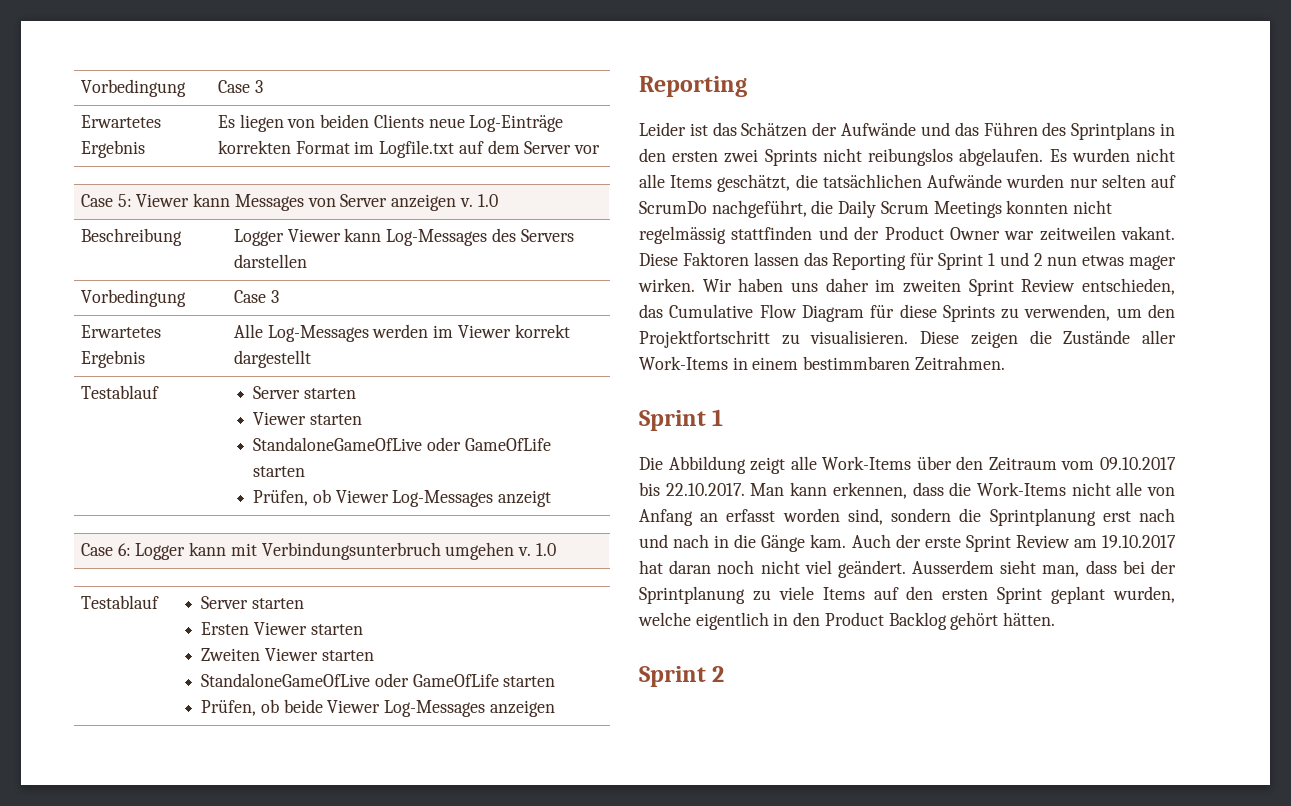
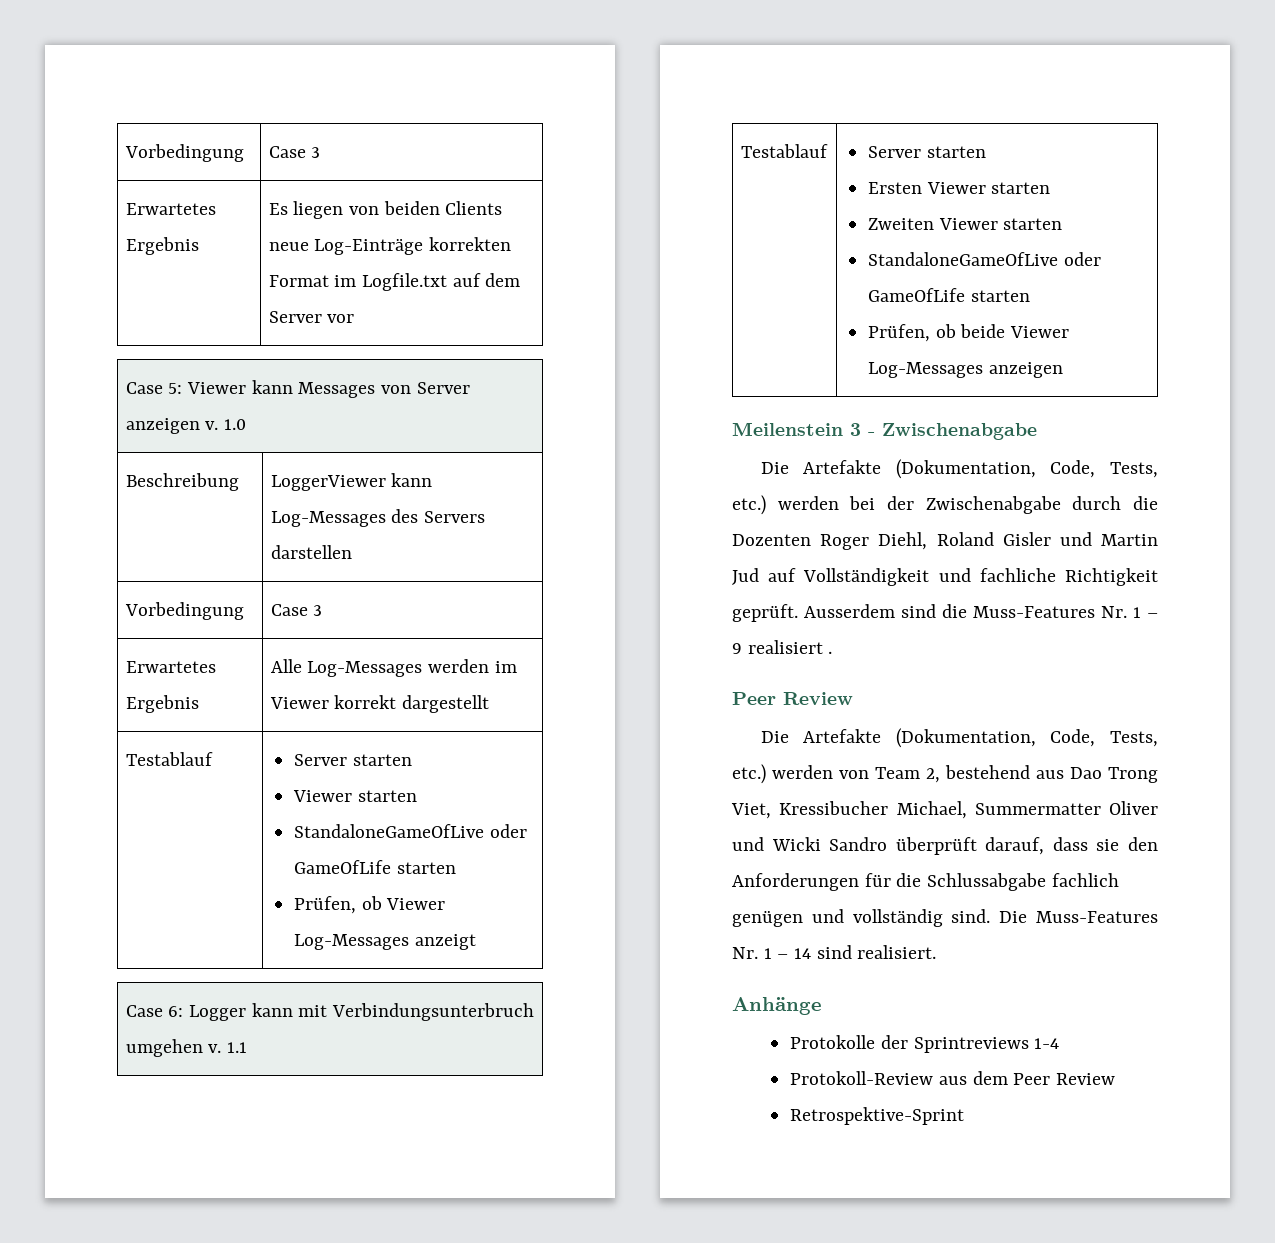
[234,229,341,246] Logger Viewer -> [270,475,386,491] LoggerViewer
[535,543,556,556] 1.0 -> [227,1042,248,1053] 1.1
[639,76,747,97] [639,122,1175,140] [639,148,1175,166] [639,174,1176,192] [639,200,1113,218] [639,226,1175,244] [639,252,1176,270] [638,278,1175,296] [639,304,1175,322] [639,330,1176,348] [639,356,1005,370] [639,409,724,431] [639,456,1176,474] [639,482,1175,499] [639,508,1175,526] [639,534,1176,552] [639,560,1176,578] [639,586,1175,604] [638,612,1056,630] [639,666,725,687] Reporting // Leider ist das Schätzen der Aufwände und das Führen des Sprintplans in den ersten zwei Sprints nicht reibungslos abgelaufen. Es wurden nicht alle Items geschätzt, die tatsächlichen Aufwände wurden nur selten auf ScrumDo nachgeführt, die Daily Scrum Meetings konnten nicht regelmässig stattfinden und der Product Owner war zeitweilen vakant. Diese Faktoren lassen das Reporting für Sprint 1 und 2 nun etwas mager wirken. Wir haben uns daher im zweiten Sprint Review entschieden, das Cumulative Flow Diagram für diese Sprints zu verwenden, um den Projektfortschritt zu visualisieren. Diese zeigen die Zustände aller Work-Items in einem bestimmbaren Zeitrahmen. // Sprint 1 // Die Abbildung zeigt alle Work-Items über den Zeitraum vom 09.10.2017 bis 22.10.2017. Man kann erkennen, dass die Work-Items nicht alle von Anfang an erfasst worden sind, sondern die Sprintplanung erst nach und nach in die Gänge kam. Auch der erste Sprint Review am 19.10.2017 hat daran noch nicht viel geändert. Ausserdem sieht man, dass bei der Sprintplanung zu viele Items auf den ersten Sprint geplant wurden, welche eigentlich in den Product Backlog gehört hätten. // Sprint 2 -> [732,422,1037,440] [760,459,1158,479] [732,495,1158,515] [732,532,1158,550] [732,568,1158,586] [732,604,1158,622] [732,640,833,654] [732,692,853,705] [760,728,1158,748] [732,764,1158,784] [731,801,1158,819] [732,837,1158,855] [732,873,1119,891] [732,909,1158,927] [732,945,937,959] [732,997,822,1015] [790,1035,1060,1053] [790,1071,1115,1085] [790,1107,965,1125] Meilenstein 3 - Zwischenabgabe // Die Artefakte (Dokumentation, Code, Tests, etc.) werden bei der Zwischenabgabe durch die Dozenten Roger Diehl, Roland Gisler und Martin Jud auf Vollständigkeit und fachliche Richtigkeit geprüft. Ausserdem sind die Muss-Features Nr. 1 – 9 realisiert . // Peer Review // Die Artefakte (Dokumentation, Code, Tests, etc.) werden von Team 2, bestehend aus Dao Trong Viet, Kressibucher Michael, Summermatter Oliver und Wicki Sandro überprüft darauf, dass sie den Anforderungen für die Schlussabgabe fachlich genügen und vollständig sind. Die Muss-Features Nr. 1 – 14 sind realisiert. // Anhänge // Protokolle der Sprintreviews 1-4 // Protokoll-Review aus dem Peer Review // Retrospektive-Sprint

